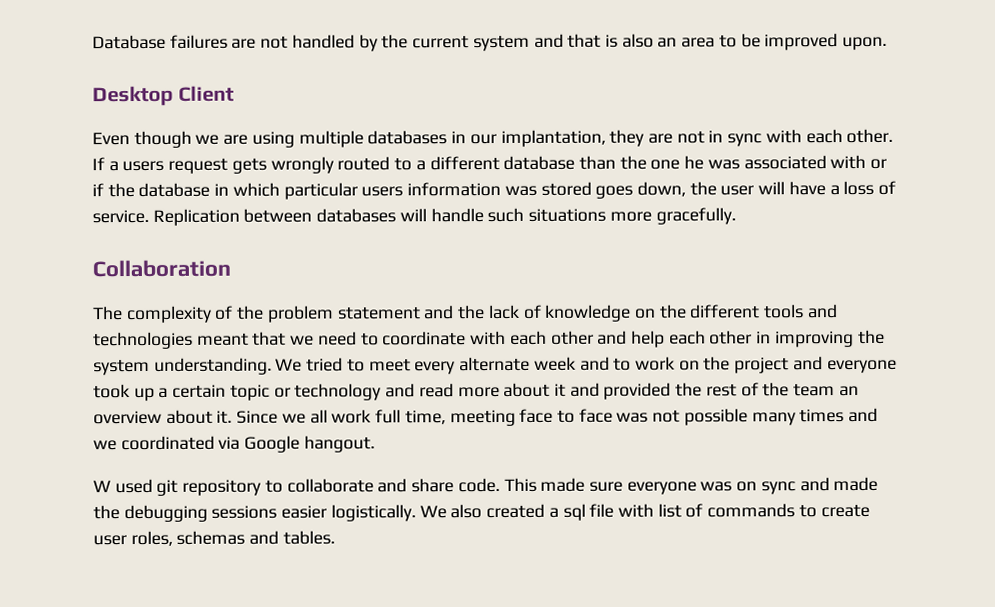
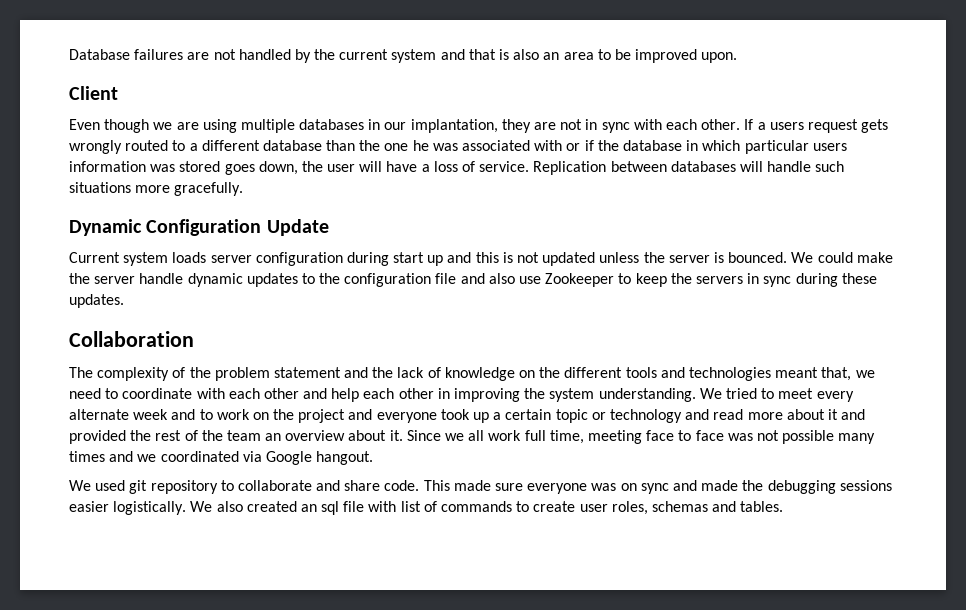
[92,85,173,107] Desktop -> (738, 57) none
(736, 216) none -> [69,219,329,236] [69,252,893,266] [69,273,877,287] [69,294,124,308] // Dynamic Configuration Update // Current system loads server configuration during start up and this is not updated unless the server is bounced. We could make the server handle dynamic updates to the configuration file and also use Zookeeper to keep the servers in sync during these updates.
[252,331,287,346] that -> [821,367,852,381] that,
[93,480,111,493] W -> [69,480,91,491] We
[548,507,559,518] a -> [300,504,317,512] an

